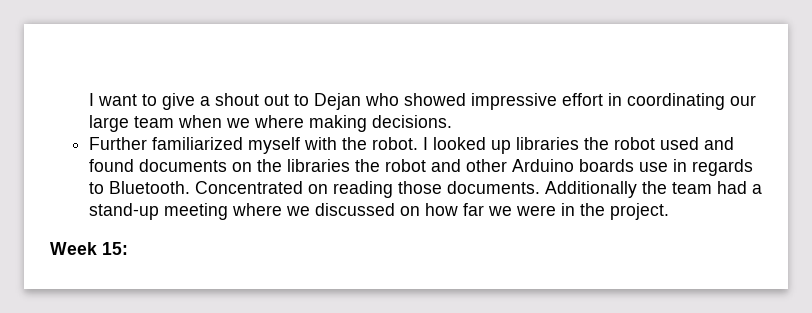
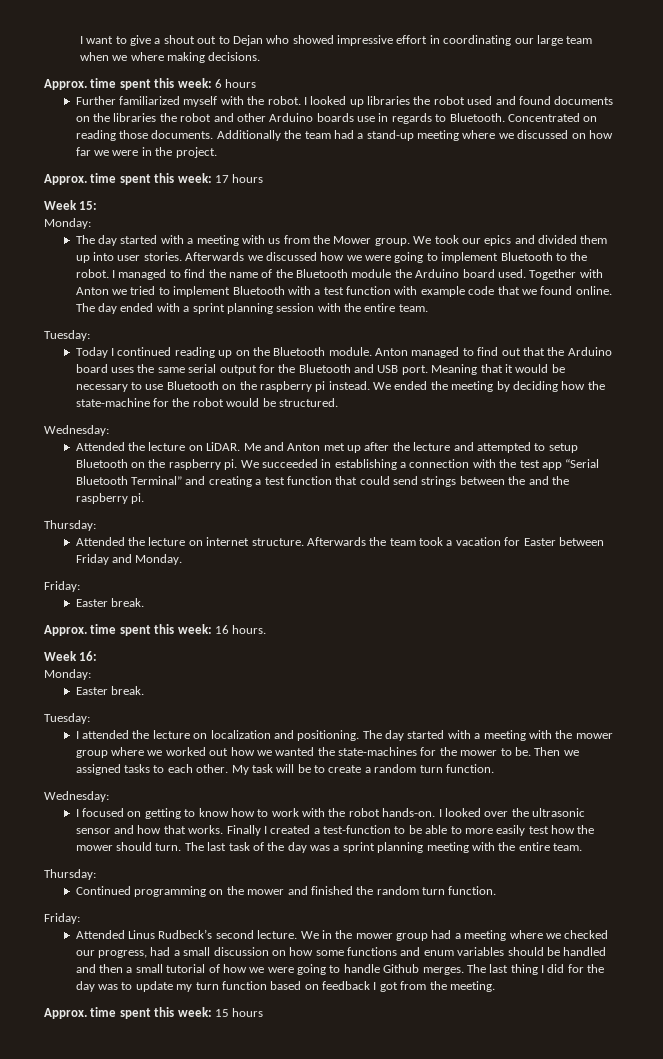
(453, 121) none -> [44,78,257,90] // Approx. time spent this week: 6 hours
[50,242,128,255] Week 15: -> [44,173,264,185] [44,200,98,210] [44,218,91,229] [75,235,608,246] [75,252,588,263] [75,269,603,280] [75,286,612,297] [75,303,428,314] [44,330,90,341] [75,347,612,358] [75,364,565,375] [75,381,605,392] [75,398,338,407] [44,425,109,436] [75,442,578,453] [75,459,600,470] [75,476,569,487] [75,493,145,504] [44,520,96,531] [75,537,604,546] [75,554,183,565] [44,581,80,592] [75,598,145,607] [44,624,267,636] [44,651,98,661] [44,669,91,680] [75,686,145,695] [44,713,90,724] [75,730,613,741] [75,747,579,758] [75,764,494,775] [44,791,109,802] [75,808,586,819] [75,825,595,836] [75,842,583,853] [44,869,96,880] [75,886,497,897] [44,913,80,924] [75,929,609,941] [75,947,607,958] [75,964,605,975] [75,981,495,992] [44,1007,264,1019] Approx. time spent this week: 17 hours // Week 15: // Monday: // The day started with a meeting with us from the Mower group. We took our epics and divided them up into user stories. Afterwards we discussed how we were going to implement Bluetooth to the robot. I managed to find the name of the Bluetooth module the Arduino board used. Together with Anton we tried to implement Bluetooth with a test function with example code that we found online. The day ended with a sprint planning session with the entire team. // Tuesday: // Today I continued reading up on the Bluetooth module. Anton managed to find out that the Arduino board uses the same serial output for the Bluetooth and USB port. Meaning that it would be necessary to use Bluetooth on the raspberry pi instead. We ended the meeting by deciding how the state-machine for the robot would be structured. // Wednesday: // Attended the lecture on LiDAR. Me and Anton met up after the lecture and attempted to setup Bluetooth on the raspberry pi. We succeeded in establishing a connection with the test app “Serial Bluetooth Terminal” and creating a test function that could send strings between the and the raspberry pi. // Thursday: // Attended the lecture on internet structure. Afterwards the team took a vacation for Easter between Friday and Monday. // Friday: // Easter break. // Approx. time spent this week: 16 hours. // Week 16: // Monday: // Easter break. // Tuesday: // I attended the lecture on localization and positioning. The day started with a meeting with the mower group where we worked out how we wanted the state-machines for the mower to be. Then we assigned tasks to each other. My task will be to create a random turn function. // Wednesday: // I focused on getting to know how to work with the robot hands-on. I looked over the ultrasonic sensor and how that works. Finally I created a test-function to be able to more easily test how the mower should turn. The last task of the day was a sprint planning meeting with the entire team. // Thursday: // Continued programming on the mower and finished the random turn function. // Friday: // Attended Linus Rudbeck’s second lecture. We in the mower group had a meeting where we checked our progress, had a small discussion on how some functions and enum variables should be handled and then a small tutorial of how we were going to handle Github merges. The last thing I did for the day was to update my turn function based on feedback I got from the meeting. // Approx. time spent this week: 15 hours

